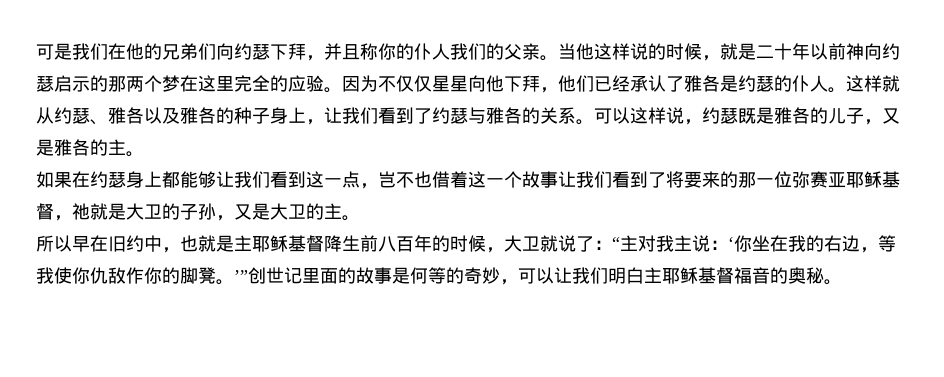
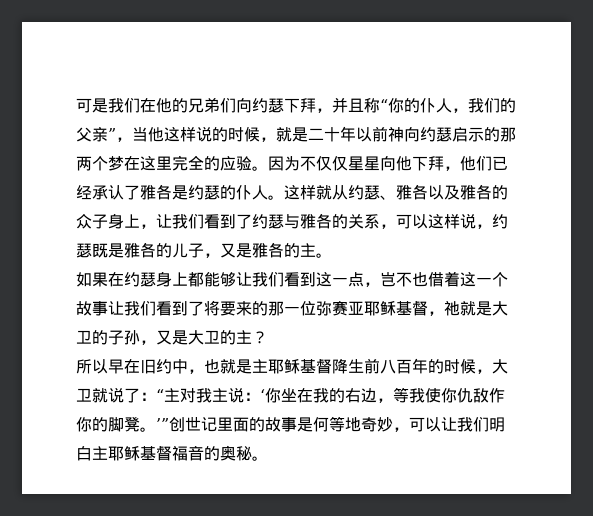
(378, 51) none -> [380,99,388,111] “
(450, 51) none -> [452,108,468,113] ，
[540,55,558,61] 。 -> [108,128,132,142] ”，
[234,107,252,124] 种 -> [76,214,92,229] 众
[576,119,594,125] 。 -> [380,224,396,229] ，
[342,215,360,221] 。 -> [252,331,268,344] ？
[446,267,464,284] 的 -> [345,417,361,432] 地

